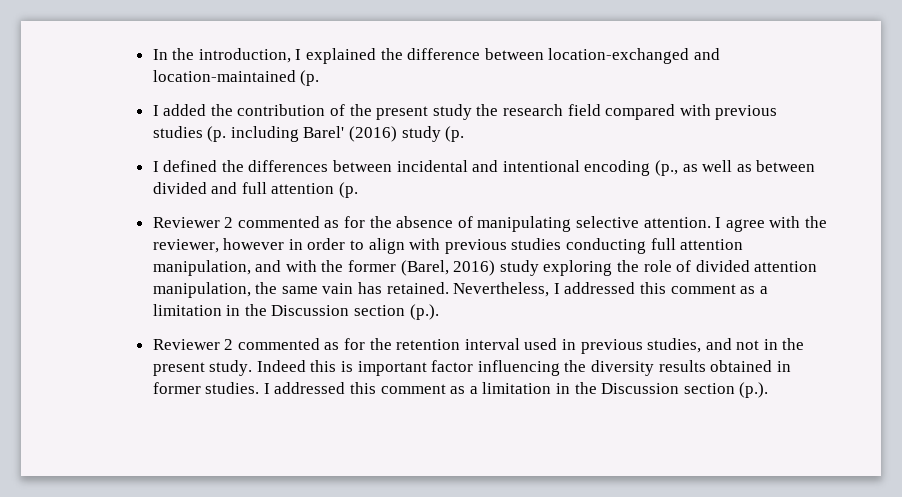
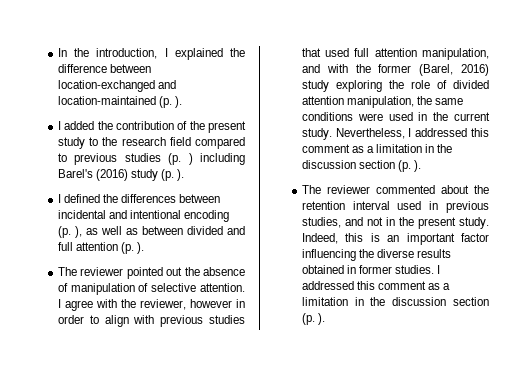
(320, 78) none -> [175,96,183,108] ).
(472, 112) none -> [89,137,99,146] to
[679,104,711,116] with -> [57,153,67,162] to
[230,126,345,142] including Barel' -> [188,153,246,165] [57,169,93,178] ) including Barel's
(465, 134) none -> [177,169,185,181] ).
[654,160,678,176] (p., -> [57,226,82,238] (p. ),
[152,216,365,228] // Reviewer 2 commented as for -> [137,242,145,254] [57,267,183,279] ). // The reviewer pointed out
[477,216,572,232] manipulating -> [70,283,149,295] manipulation of
[565,238,646,254] conducting -> [301,48,350,57] that used
[322,282,449,294] vain has retained. -> [301,112,490,121] [301,128,332,140] conditions were used in the current study.
[271,304,439,320] [152,338,365,350] Discussion section (p.). // Reviewer 2 commented as for -> [301,160,422,172] [301,185,469,194] discussion section (p. ). // The reviewer commented about
[256,360,306,372] Indeed -> [301,233,338,244] Indeed,
(353, 366) none -> [387,235,400,242] an
[590,360,654,376] diversity -> [377,249,415,258] diverse
[601,382,769,398] Discussion section (p.). -> [392,297,489,306] [301,313,326,325] discussion section (p. ).

